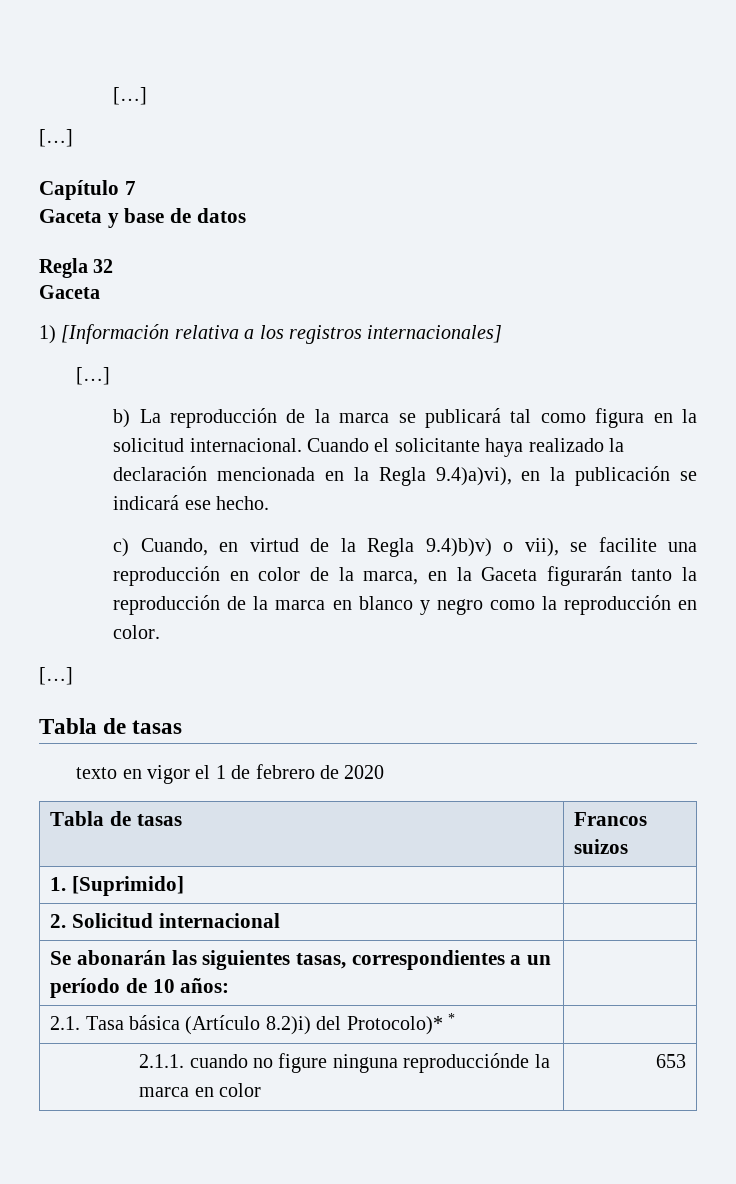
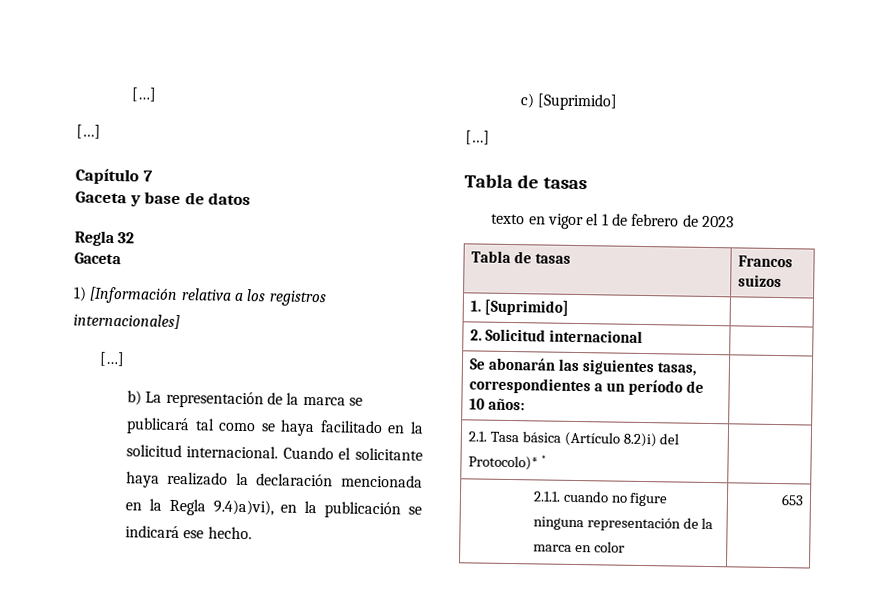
[170,408,278,428] reproducción -> [165,390,264,409] representación
[595,408,645,428] figura -> [260,419,383,437] se haya facilitado
[140,537,697,557] [113,566,697,586] [113,595,697,615] [113,625,161,639] Cuando, en virtud de la Regla 9.4)b)v) o vii), se facilite una reproducción en color de la marca, en la Gaceta figurarán tanto la reproducción de la marca en blanco y negro como la reproducción en color. -> [537,93,619,111] [Suprimido]
[344,765,385,779] 2020 -> [702,215,735,228] 2023
[403,1053,530,1073] reproducciónde -> [586,517,699,532] representación de

